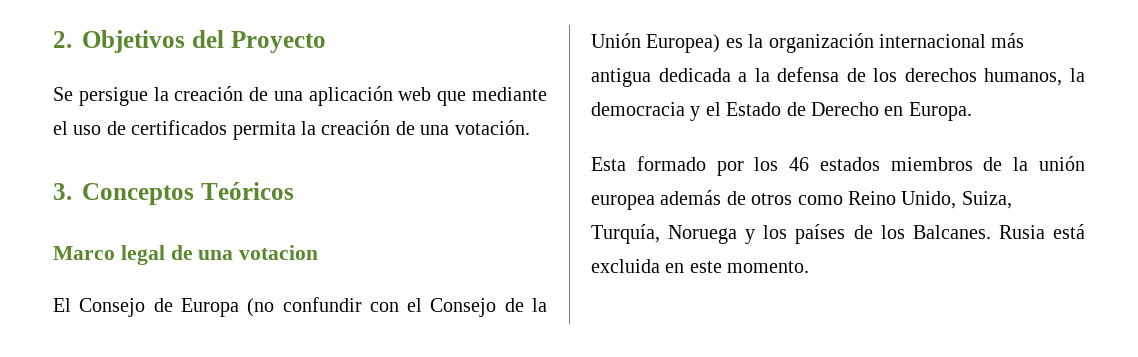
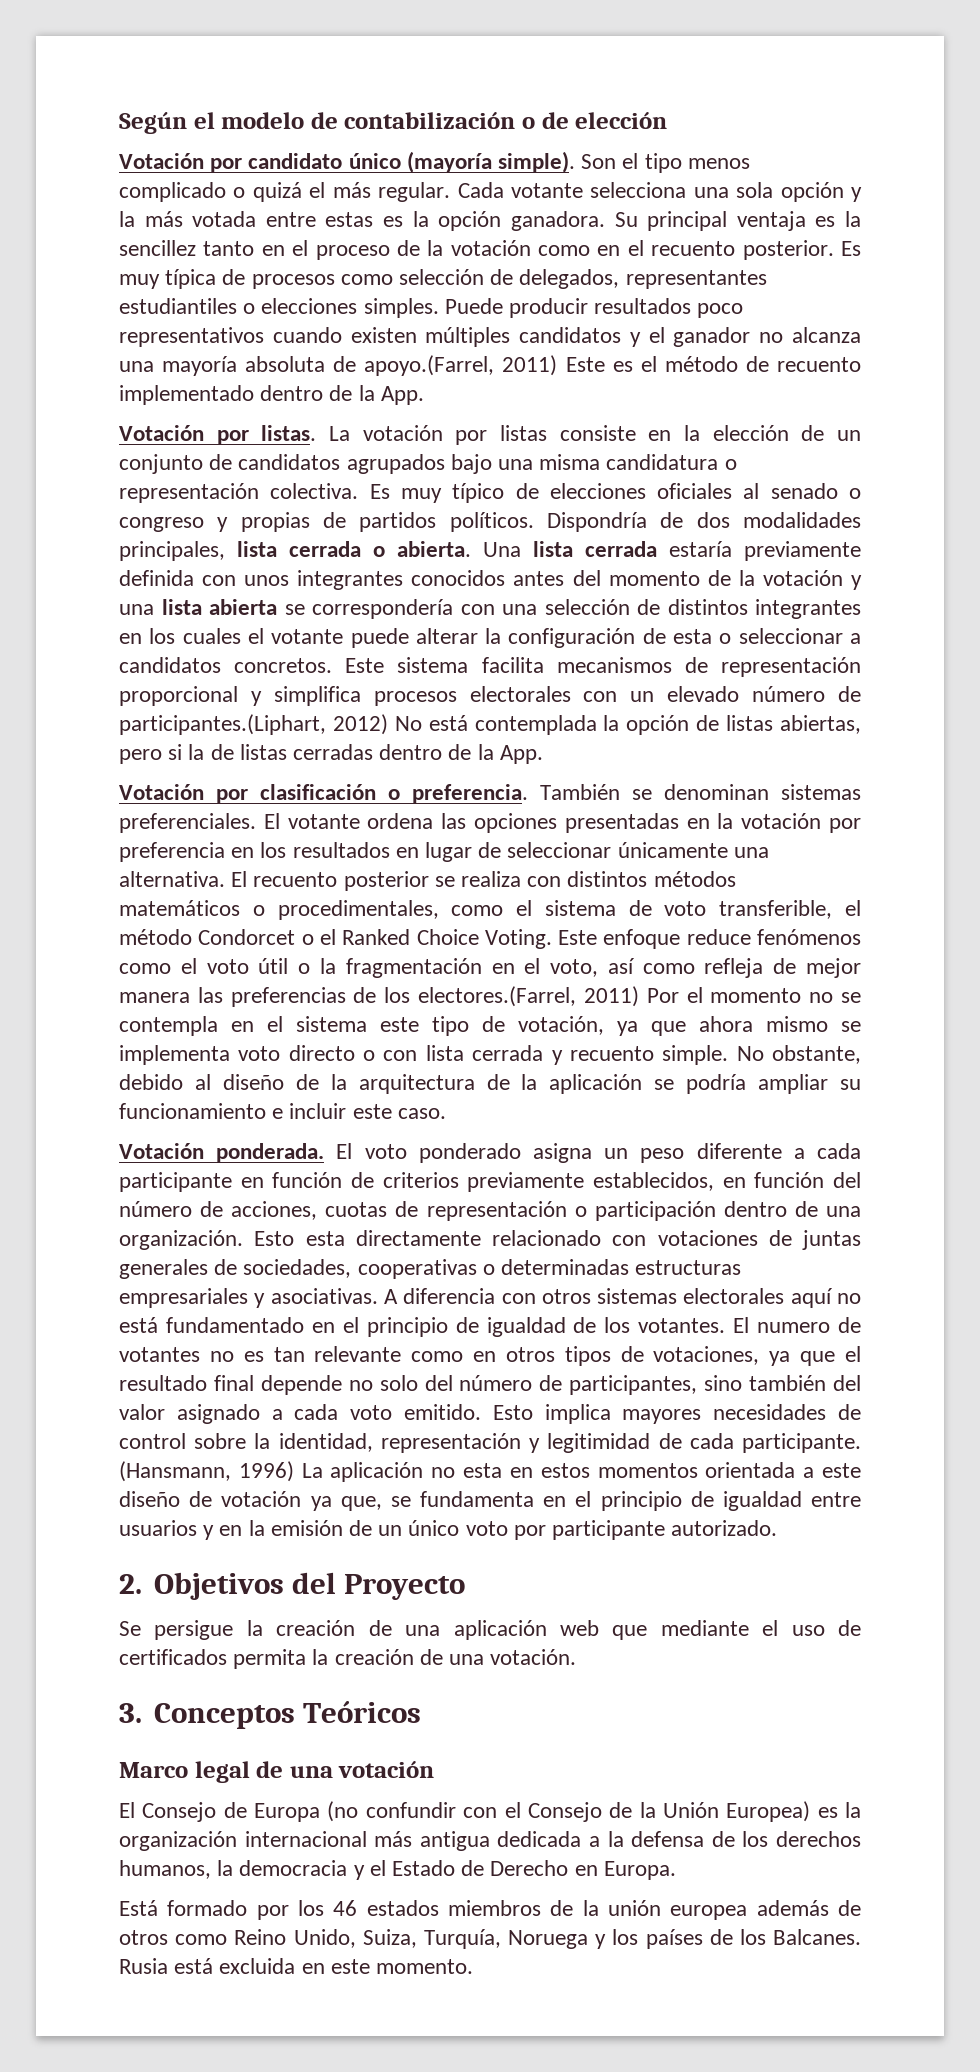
(53, 39) none -> [119,112,668,134] [119,151,750,173] [119,182,862,202] [119,211,862,231] [119,240,861,260] [119,269,767,289] [119,298,744,318] [119,327,861,347] [119,355,861,376] [119,385,424,405] [119,425,861,445] [119,454,737,474] [119,483,861,503] [119,512,861,532] [119,541,861,561] [119,570,862,590] [119,599,861,619] [119,628,861,648] [119,657,861,677] [119,686,861,706] [119,714,862,735] [119,744,543,764] [119,784,861,804] [119,813,861,833] [119,842,769,862] [119,871,736,891] [119,900,862,920] [119,929,861,949] [119,958,862,978] [119,986,862,1007] [119,1016,861,1036] [119,1045,862,1065] [119,1074,861,1094] [119,1103,446,1119] [119,1143,862,1163] [119,1172,861,1192] [119,1201,862,1221] [119,1230,861,1250] [119,1259,742,1279] [119,1288,861,1308] [119,1317,861,1337] [119,1346,861,1366] [119,1375,861,1395] [119,1404,861,1424] [119,1433,861,1453] [119,1461,862,1482] [119,1491,861,1511] [119,1520,778,1540] Según el modelo de contabilización o de elección // Votación por candidato único (mayoría simple). Son el tipo menos complicado o quizá el más regular. Cada votante selecciona una sola opción y la más votada entre estas es la opción ganadora. Su principal ventaja es la sencillez tanto en el proceso de la votación como en el recuento posterior. Es muy típica de procesos como selección de delegados, representantes estudiantiles o elecciones simples. Puede producir resultados poco representativos cuando existen múltiples candidatos y el ganador no alcanza una mayoría absoluta de apoyo.(Farrel, 2011) Este es el método de recuento implementado dentro de la App. // Votación por listas. La votación por listas consiste en la elección de un conjunto de candidatos agrupados bajo una misma candidatura o representación colectiva. Es muy típico de elecciones oficiales al senado o congreso y propias de partidos políticos. Dispondría de dos modalidades principales, lista cerrada o abierta. Una lista cerrada estaría previamente definida con unos integrantes conocidos antes del momento de la votación y una lista abierta se correspondería con una selección de distintos integrantes en los cuales el votante puede alterar la configuración de esta o seleccionar a candidatos concretos. Este sistema facilita mecanismos de representación proporcional y simplifica procesos electorales con un elevado número de participantes.(Liphart, 2012) No está contemplada la opción de listas abiertas, pero si la de listas cerradas dentro de la App. // Votación por clasificación o preferencia. También se denominan sistemas preferenciales. El votante ordena las opciones presentadas en la votación por preferencia en los resultados en lugar de seleccionar únicamente una alternativa. El recuento posterior se realiza con distintos métodos matemáticos o procedimentales, como el sistema de voto transferible, el método Condorcet o el Ranked Choice Voting. Este enfoque reduce fenómenos como el voto útil o la fragmentación en el voto, así como refleja de mejor manera las preferencias de los electores.(Farrel, 2011) Por el momento no se contempla en el sistema este tipo de votación, ya que ahora mismo se implementa voto directo o con lista cerrada y recuento simple. No obstante, debido al diseño de la arquitectura de la aplicación se podría ampliar su funcionamiento e incluir este caso. // Votación ponderada. El voto ponderado asigna un peso diferente a cada participante en función de criterios previamente establecidos, en función del número de acciones, cuotas de representación o participación dentro de una organización. Esto esta directamente relacionado con votaciones de juntas generales de sociedades, cooperativas o determinadas estructuras empresariales y asociativas. A diferencia con otros sistemas electorales aquí no está fundamentado en el principio de igualdad de los votantes. El numero de votantes no es tan relevante como en otros tipos de votaciones, ya que el resultado final depende no solo del número de participantes, sino también del valor asignado a cada voto emitido. Esto implica mayores necesidades de control sobre la identidad, representación y legitimidad de cada participante. (Hansmann, 1996) La aplicación no esta en estos momentos orientada a este diseño de votación ya que, se fundamenta en el principio de igualdad entre usuarios y en la emisión de un único voto por participante autorizado. //
[239,245,319,260] votacion -> [338,1761,435,1778] votación
[591,157,626,171] Esta -> [119,1900,158,1916] Está

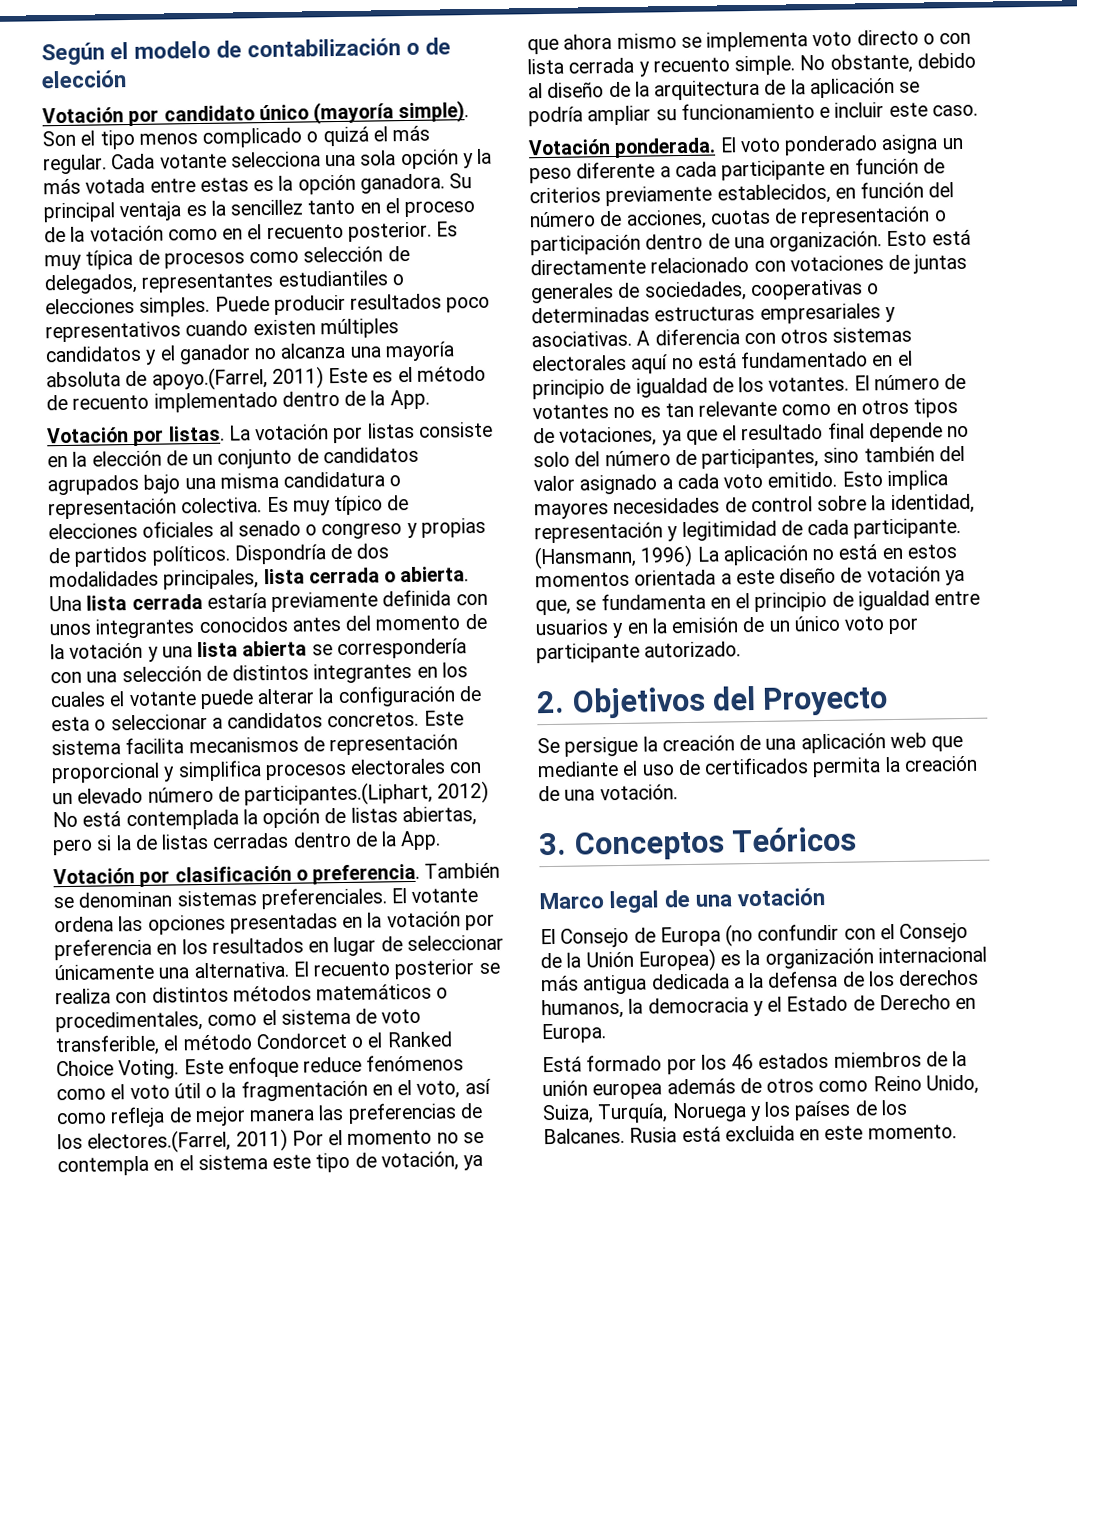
[305,1231,345,1246] esta -> [931,229,971,246] está
[757,1322,831,1333] numero -> [873,374,940,391] número
[463,1463,503,1478] esta -> [838,544,878,560] está

